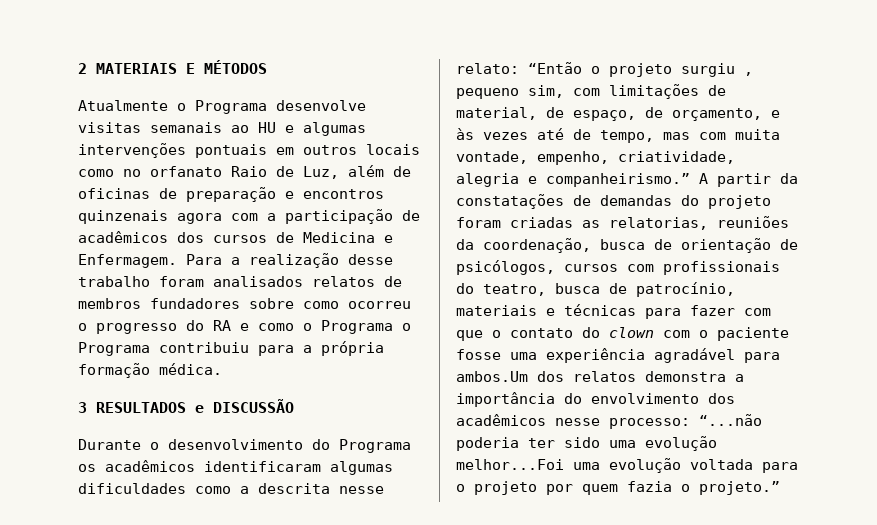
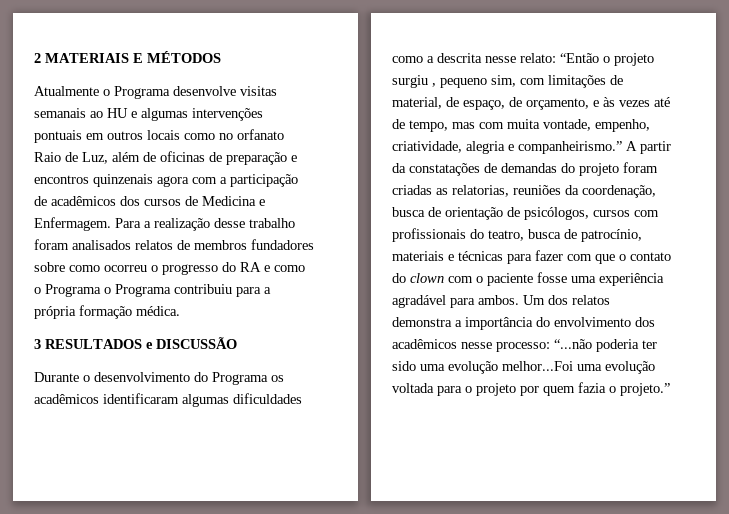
[456,371,528,382] ambos.Um -> [478,295,545,305] ambos. Um

